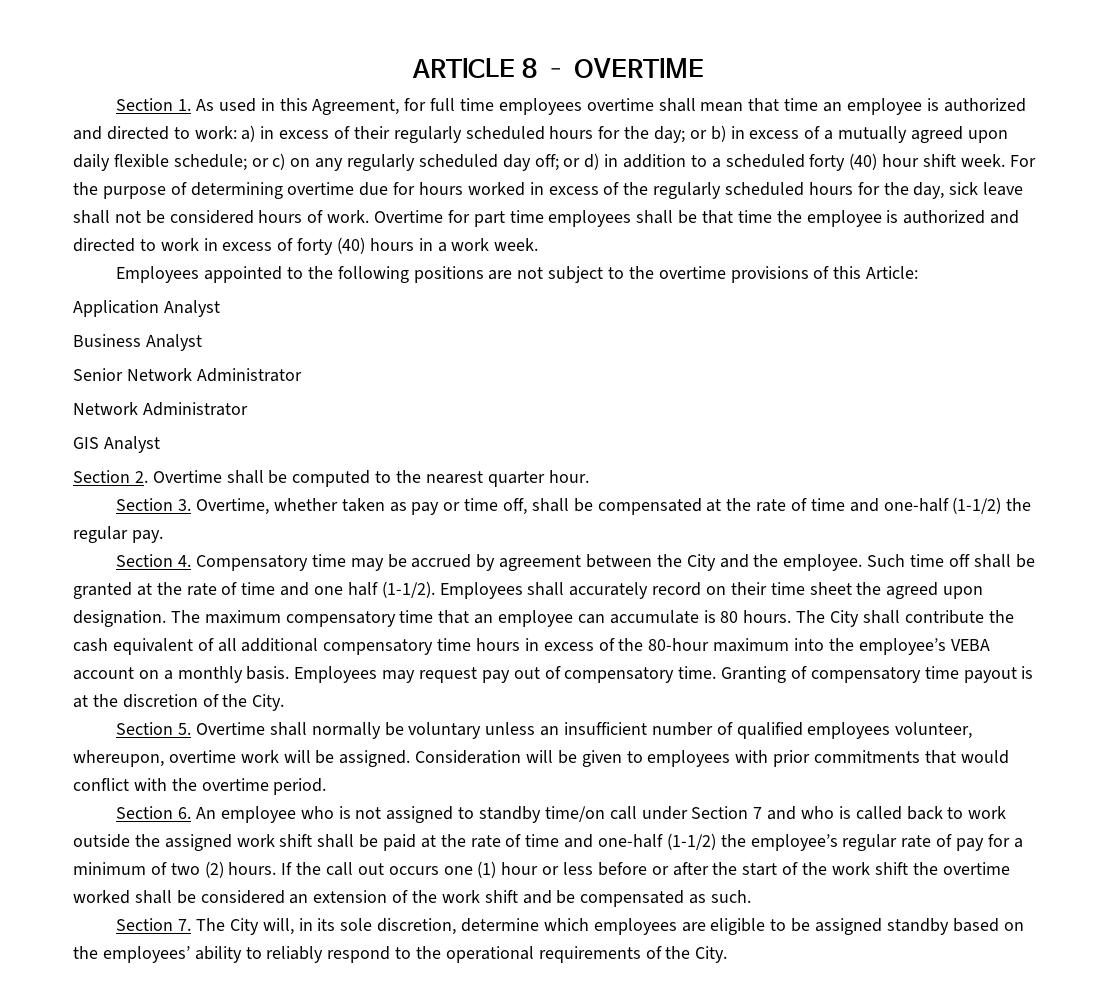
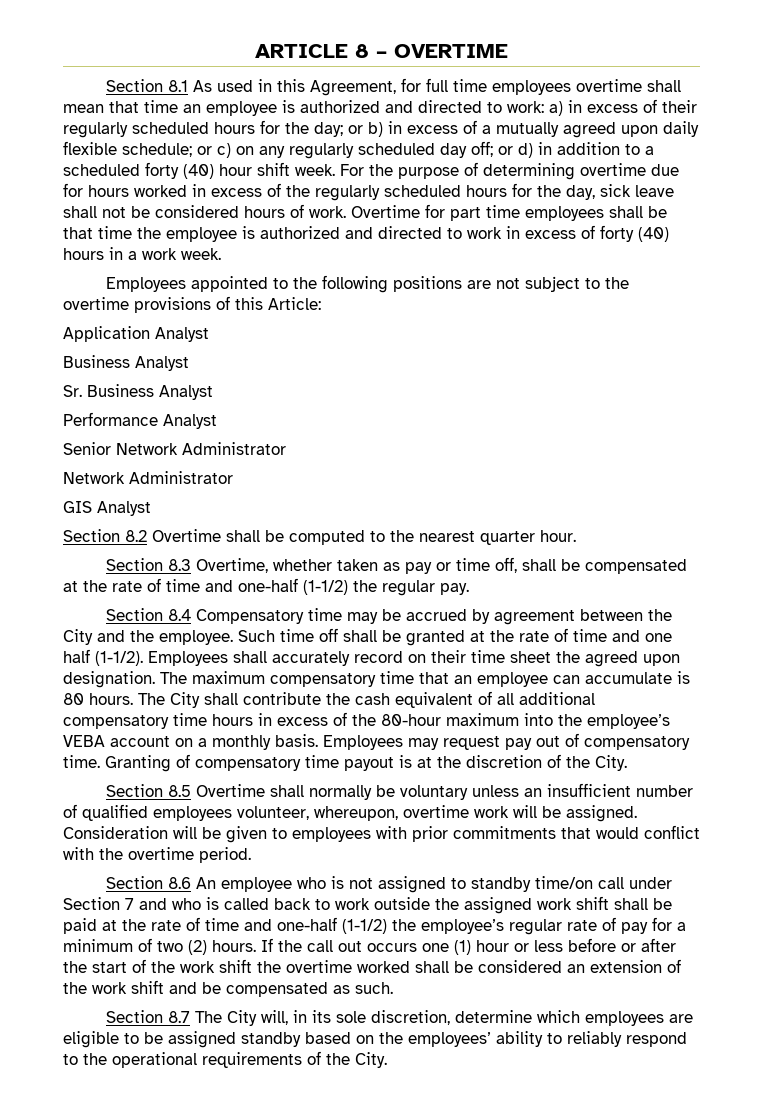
[178,99,192,111] 1. -> [168,80,189,92] 8.1
(202, 342) none -> [63,384,213,400] [63,412,217,429] // Sr. Business Analyst // Performance Analyst
[134,471,148,483] 2. -> [125,530,147,542] 8.2
[178,499,192,511] 3. -> [168,559,192,571] 8.3
[178,555,192,567] 4. -> [168,609,192,621] 8.4
[178,723,192,735] 5. -> [168,785,192,797] 8.5
[178,807,192,819] 6. -> [168,877,192,889] 8.6
[178,919,192,931] 7. -> [168,1011,191,1023] 8.7

